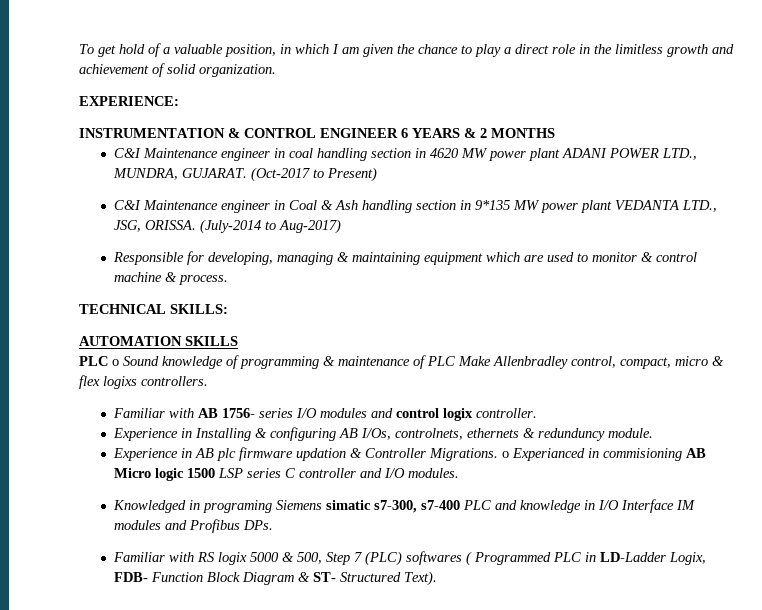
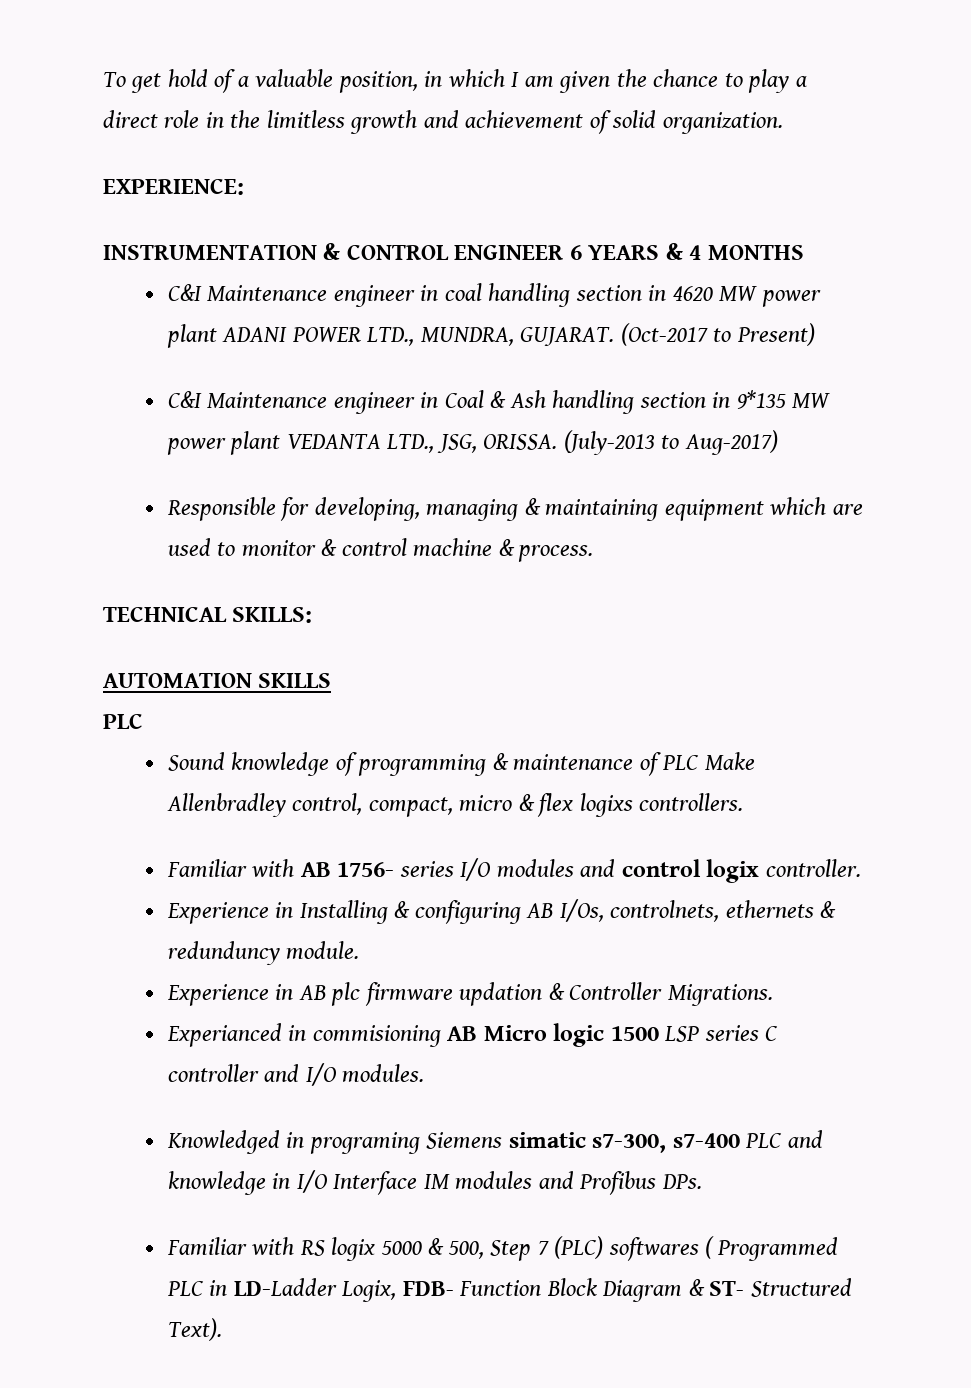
[480,128,487,138] 2 -> [689,245,702,260] 4
[199,219,261,234] (July-2014 -> [563,430,655,455] (July-2013
[112,359,119,366] o -> (143, 721) //
[501,451,509,458] o -> (773, 995) //

